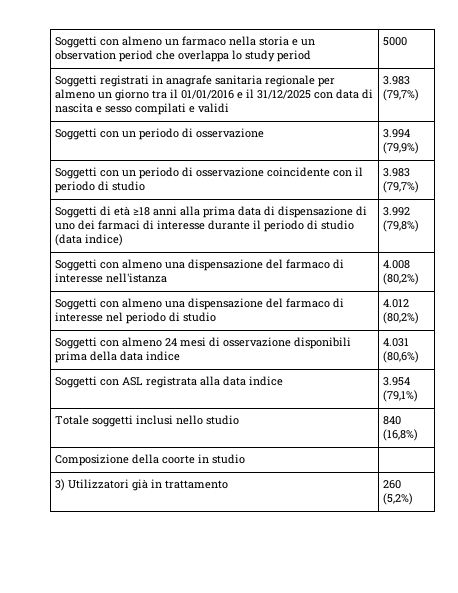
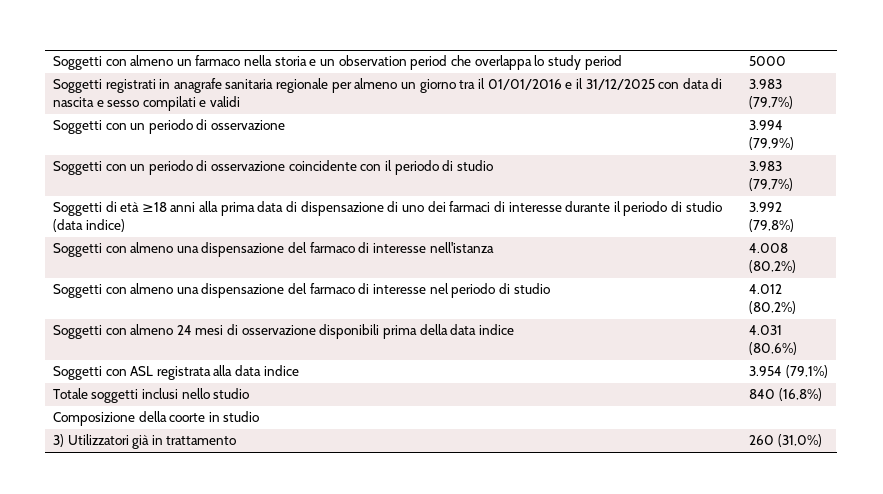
[382,493,413,505] (5,2%) -> [777,434,822,447] (31,0%)

